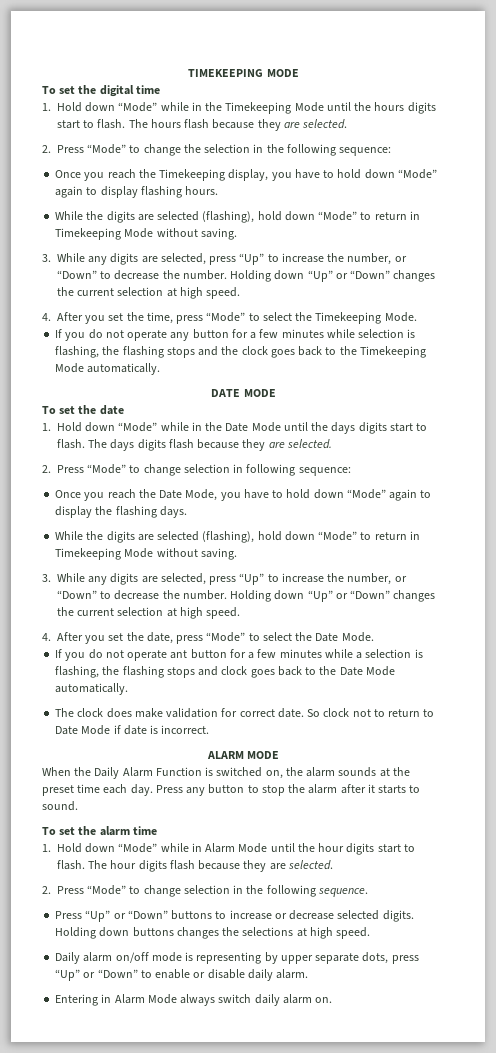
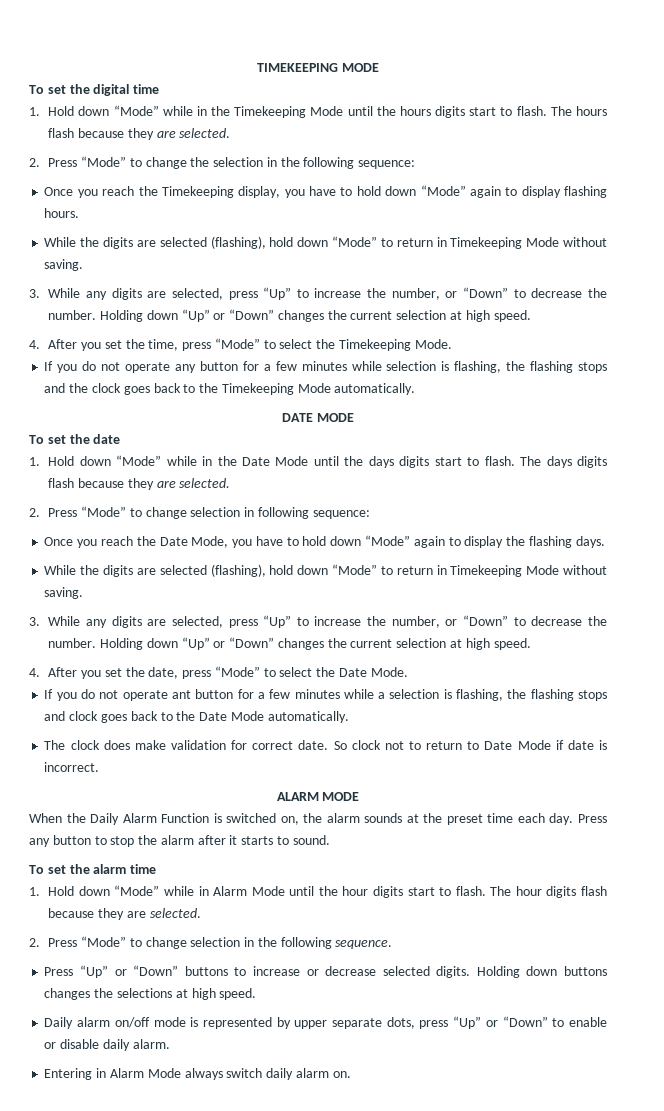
[196,952,262,964] representing -> [202,1017,272,1029] represented

